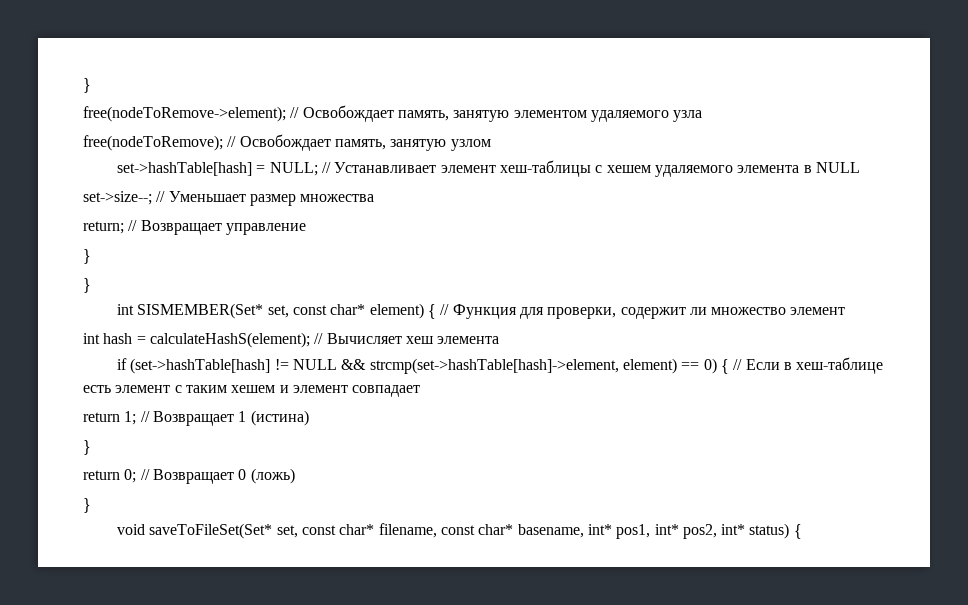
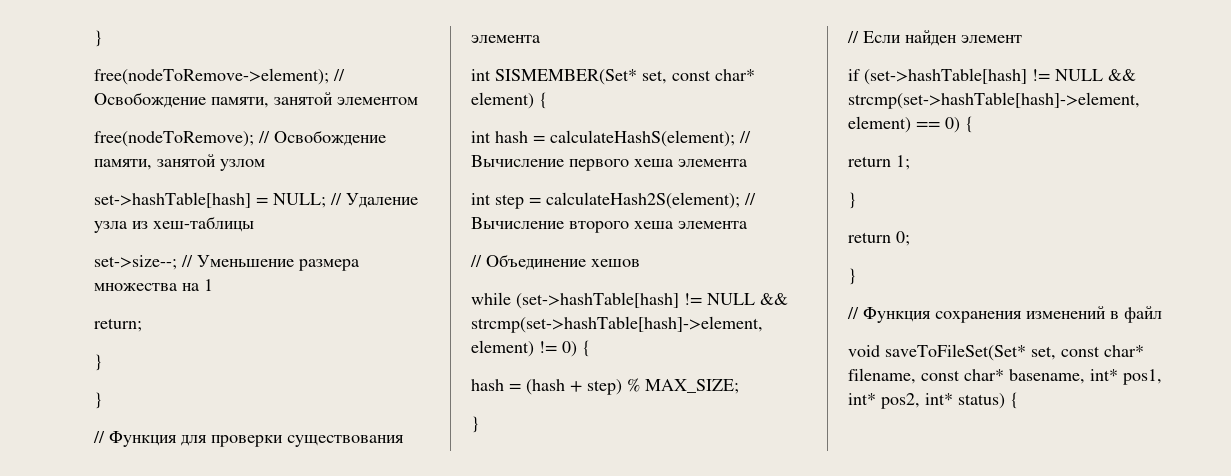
[302,105,510,122] Освобождает память, занятую -> [94,92,333,108] Освобождение памяти, занятой
[590,110,703,122] удаляемого узла -> (418, 101) none
[239,134,447,151] Освобождает память, занятую -> [274,130,386,146] [94,154,216,170] Освобождение памяти, занятой
[334,160,860,177] Устанавливает элемент хеш-таблицы с хешем удаляемого элемента в NULL -> [346,193,418,208] [94,216,254,233] Удаление узла из хеш-таблицы
[168,191,296,206] Уменьшает размер -> [197,255,360,271] Уменьшение размера
(375, 198) none -> [182,279,213,291] на 1
[128,220,306,235] // Возвращает управление -> (142, 325) none
(91, 285) none -> [93,431,404,447] [471,35,541,43] // // Функция для проверки существования элемента
[440,304,846,319] // Функция для проверки, содержит ли множество элемент -> (548, 100) none
[326,333,500,344] Вычисляет хеш элемента -> [471,155,748,171] [471,192,756,209] [471,217,748,233] [470,254,640,270] [471,292,788,309] [471,316,763,333] [471,340,591,357] [471,378,739,395] [471,416,480,433] [847,30,1022,46] Вычисление первого хеша элемента // int step = calculateHash2S(element); // Вычисление второго хеша элемента // // Объединение хешов // while (set->hashTable[hash] != NULL && strcmp(set->hashTable[hash]->element, element) != 0) { // hash = (hash + step) % MAX_SIZE; // } // // Если найден элемент
[733,357,884,374] [83,385,421,397] [83,410,309,426] [83,440,91,455] [83,468,295,484] [83,498,91,513] // Если в хеш-таблице есть элемент с таким хешем и элемент совпадает // return 1; // Возвращает 1 (истина) // } // return 0; // Возвращает 0 (ложь) // } -> [848,155,910,170] [848,192,857,209] [848,231,910,246] [848,268,857,285] [847,306,1162,323] // return 1; // } // return 0; // } // // Функция сохранения изменений в файл

